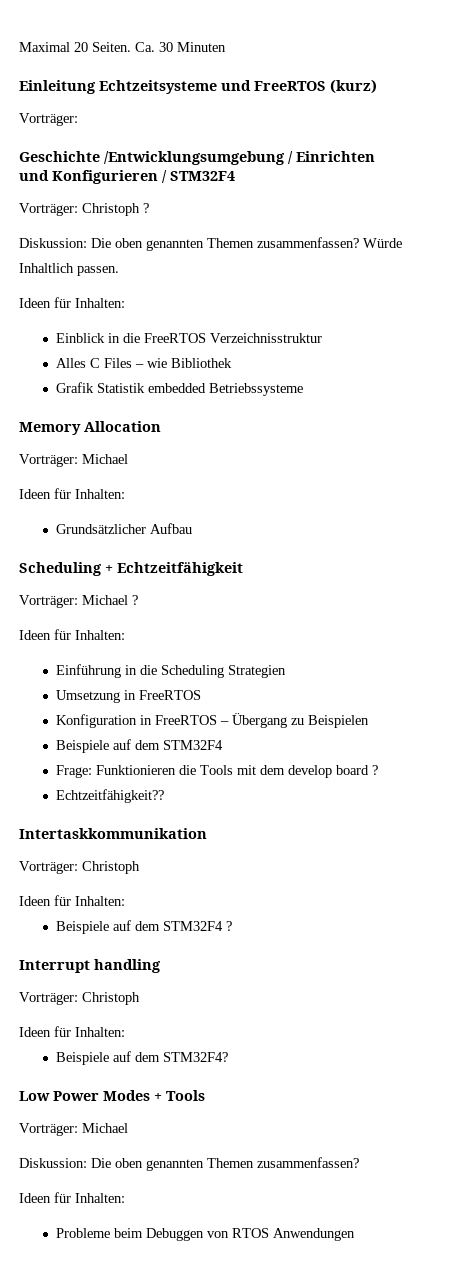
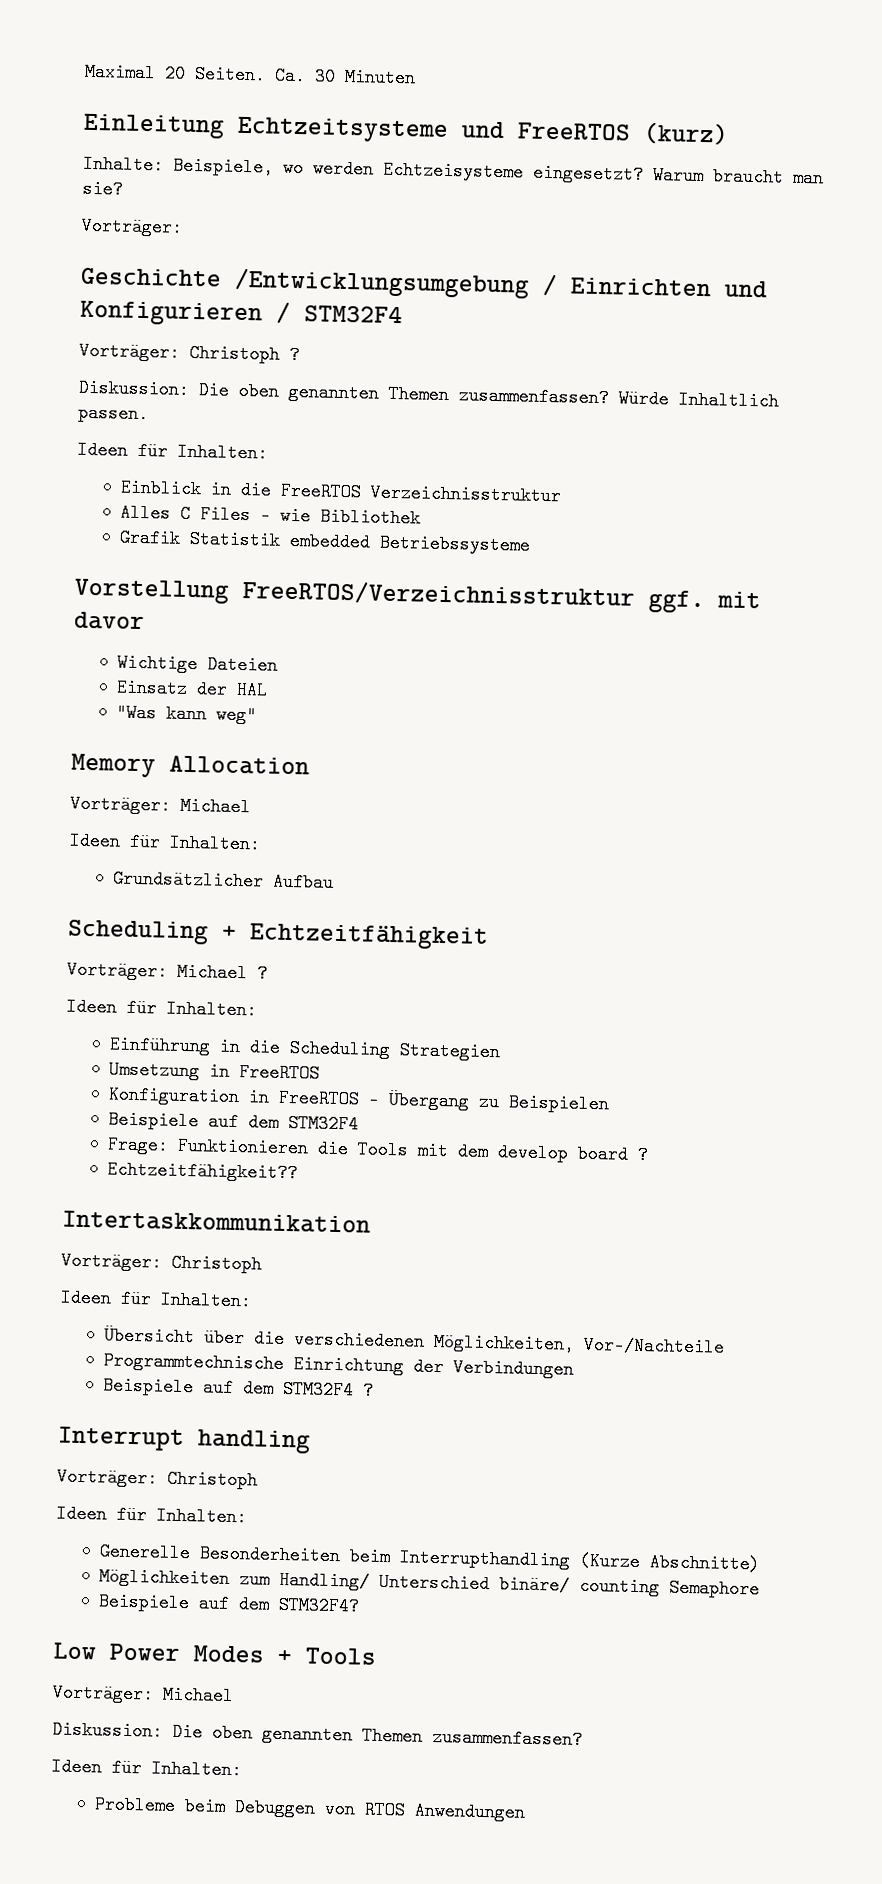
(377, 86) none -> [83,154,824,188] [82,179,123,199] // Inhalte: Beispiele, wo werden Echtzeisysteme eingesetzt? Warum braucht man sie?
(303, 389) none -> [74,578,761,614] [74,611,145,631] [116,653,278,675] [115,678,268,700] [115,703,257,725] // Vorstellung FreeRTOS/Verzeichnisstruktur ggf. mit davor // Wichtige Dateien // Einsatz der HAL // "Was kann weg"
(125, 901) none -> [102,1325,725,1357] [102,1351,574,1379] // Übersicht über die verschiedenen Möglichkeiten, Vor-/Nachteile // Programmtechnische Einrichtung der Verbindungen
(125, 1032) none -> [98,1542,760,1574] [98,1567,760,1599] // Generelle Besonderheiten beim Interrupthandling (Kurze Abschnitte) // Möglichkeiten zum Handling/ Unterschied binäre/ counting Semaphore

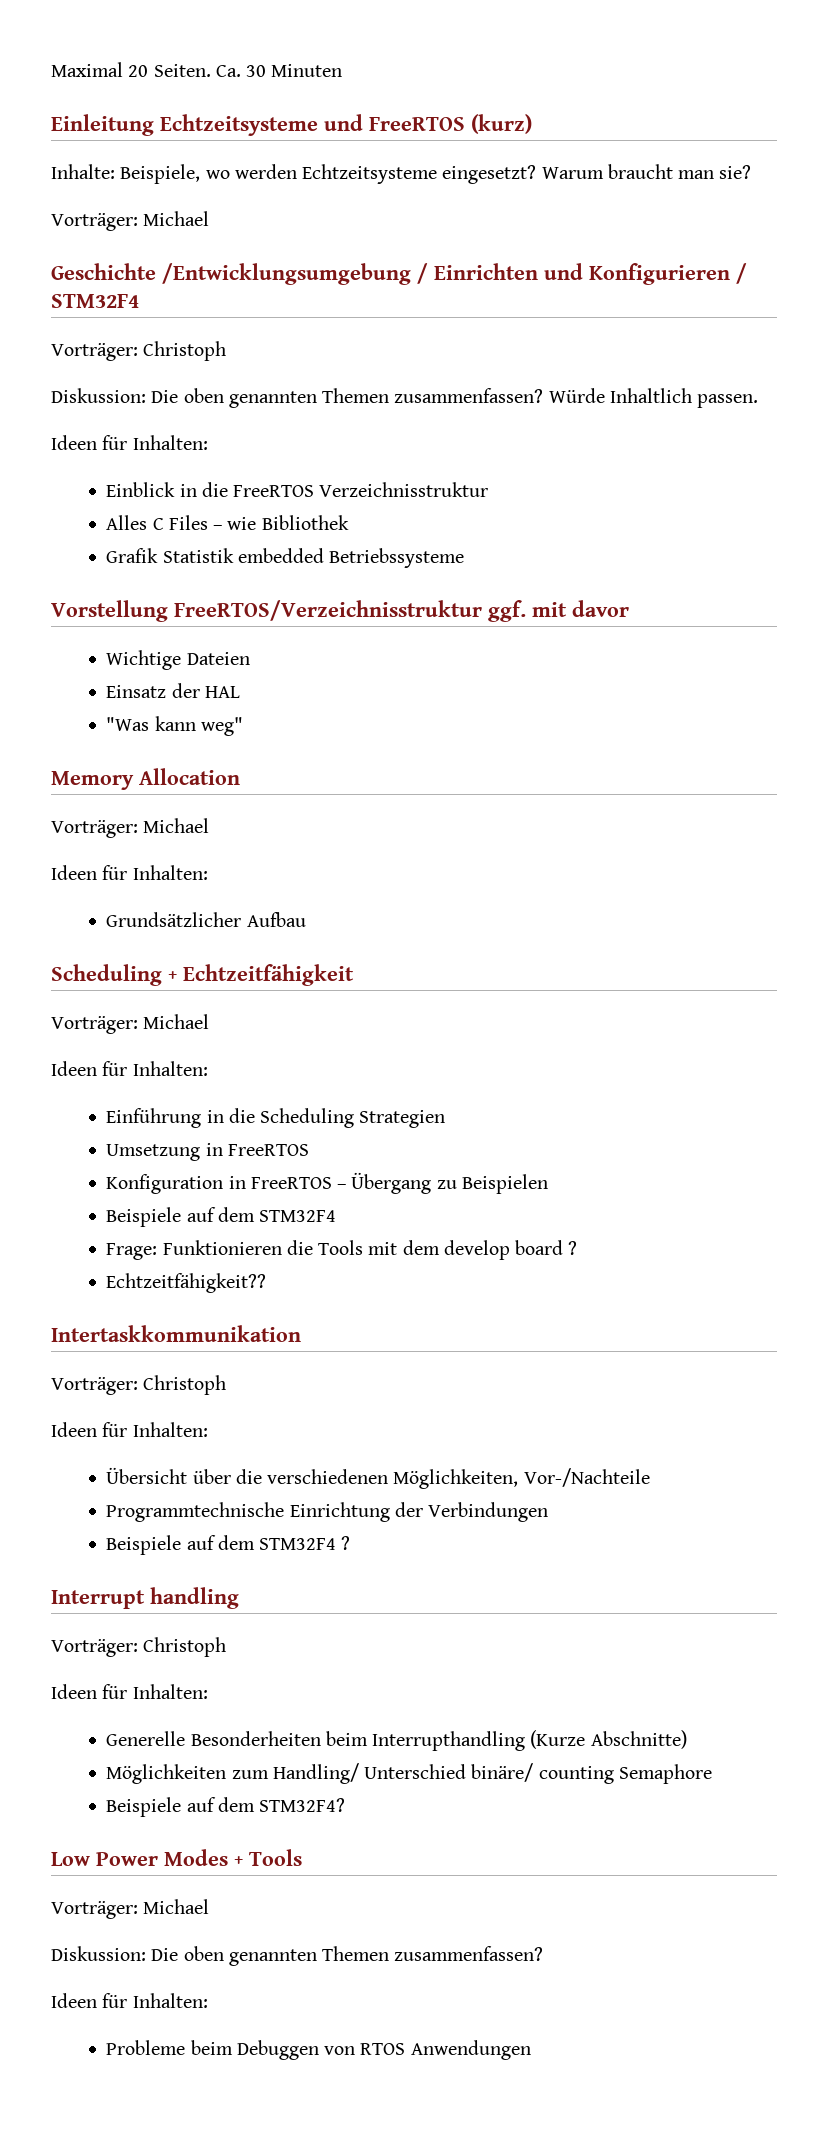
[383,160,524,182] Echtzeisysteme -> [302,164,438,184] Echtzeitsysteme
(183, 226) none -> [143,211,210,226] Michael
[289,345,300,365] ? -> (227, 351) none
[257,964,268,983] ? -> (210, 1021) none

